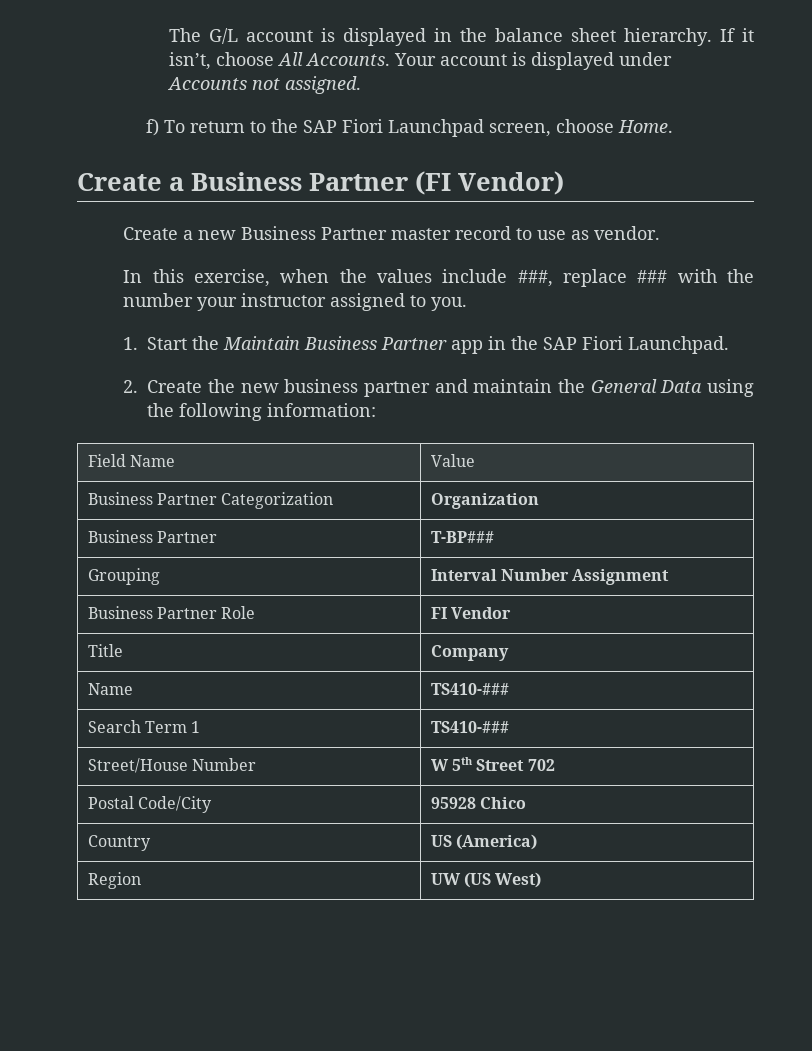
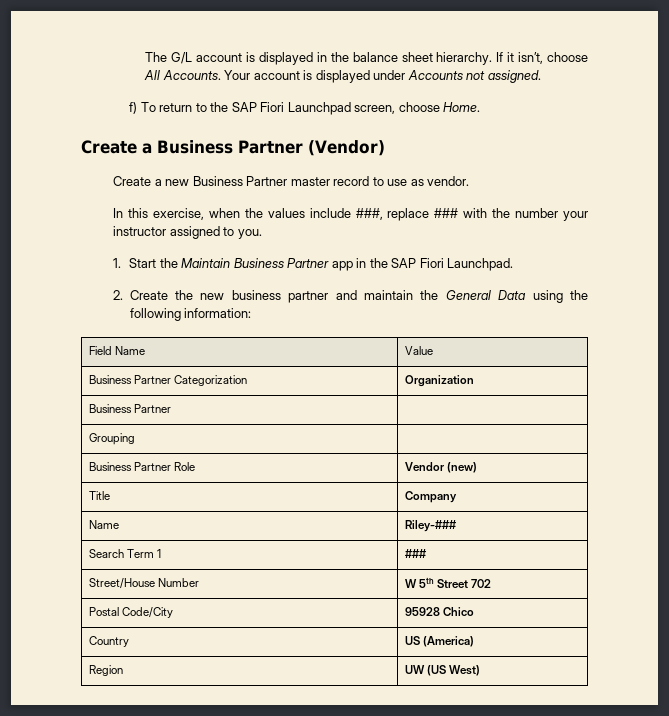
[415,171,564,195] (FI Vendor) -> [308,140,385,156] (Vendor)
[430,531,494,543] T-BP### -> (171, 408) none
[430,569,670,585] Interval Number Assignment -> (135, 439) none
[430,607,447,619] FI -> (196, 466) none
(512, 613) none -> [446,462,477,473] (new)
[430,683,509,695] TS410-### -> [404,520,457,532] Riley-###
[430,721,509,733] TS410-### -> [404,549,427,558] ###

